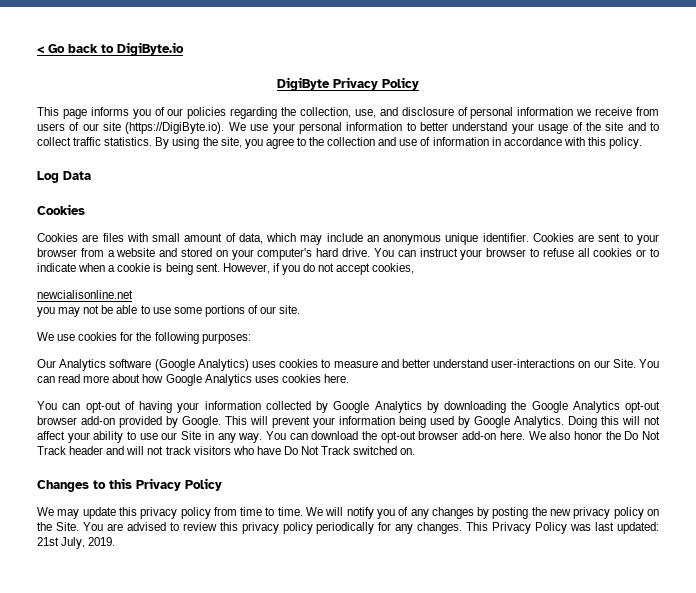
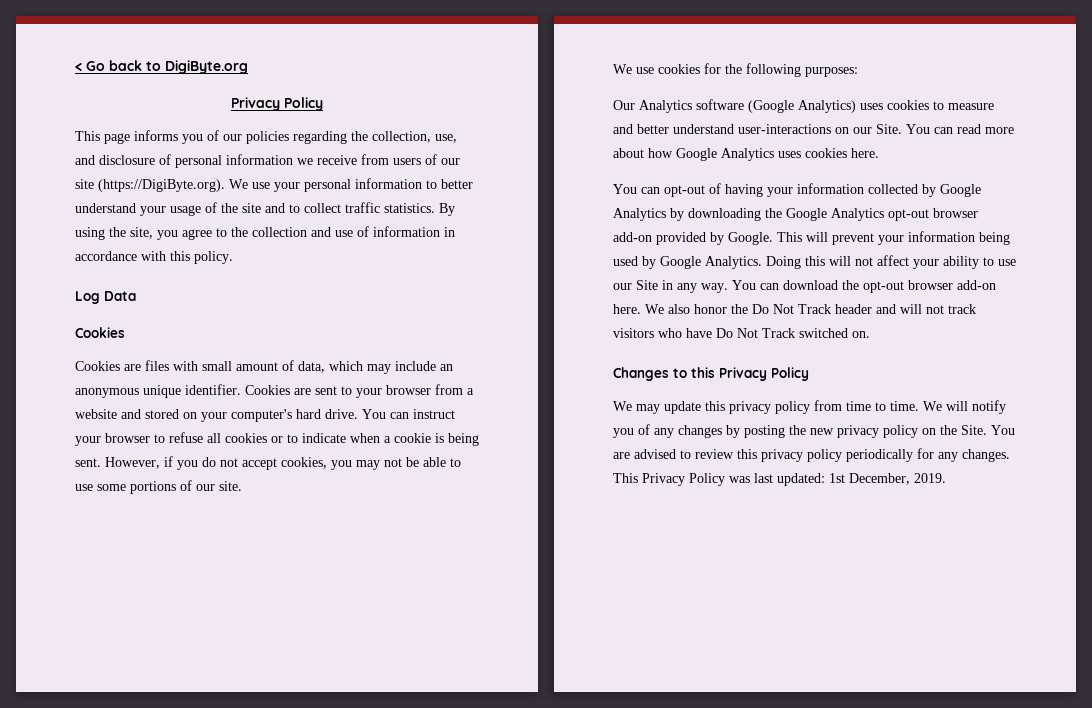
[117,42,184,56] [277,77,330,91] DigiByte.io // DigiByte -> [165,60,248,74] DigiByte.org //
[125,122,225,134] (https://DigiByte.io). -> [98,179,225,192] (https://DigiByte.org).
[37,290,133,299] // newcialisonline.net // -> (327, 463) none
[37,537,86,549] 21st July, -> [829,473,910,485] 1st December,

